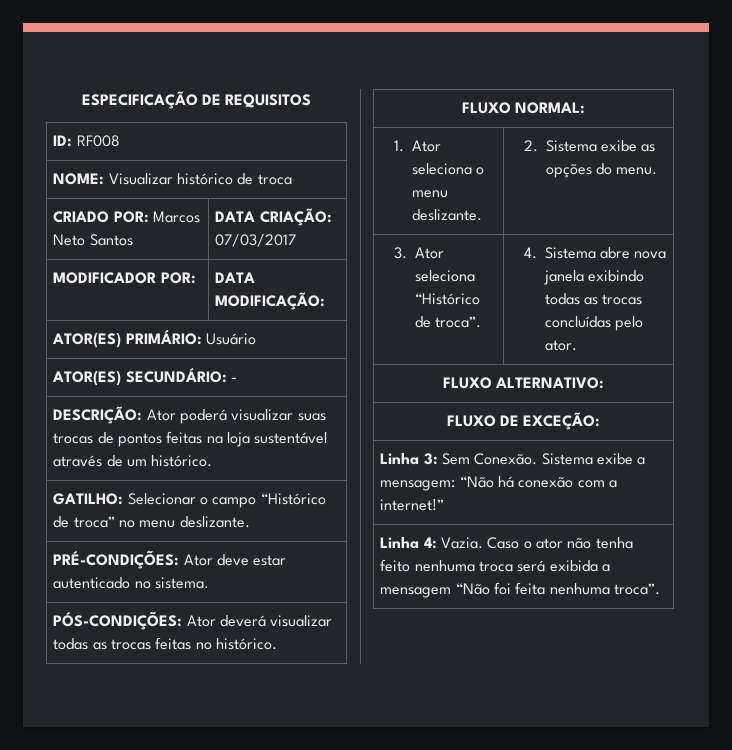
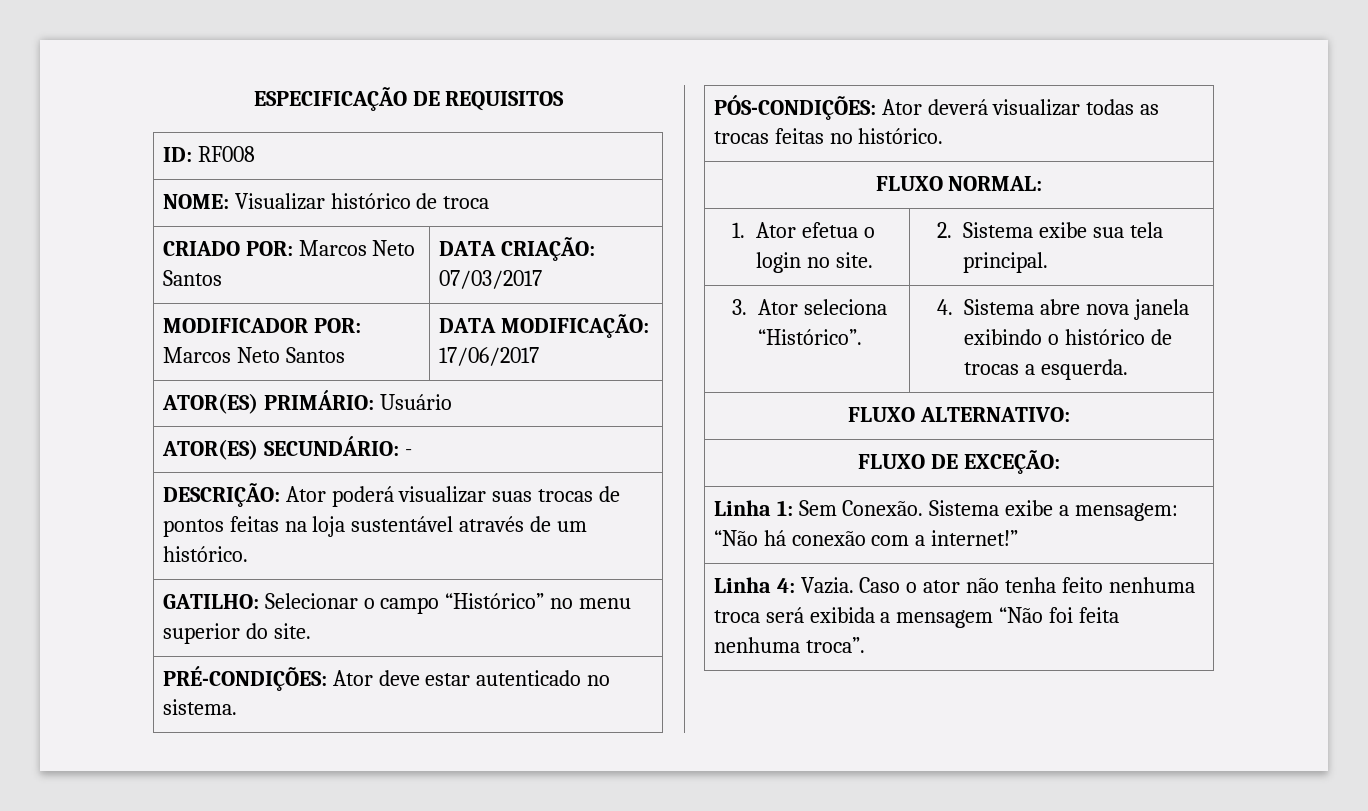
(196, 278) none -> [162,347,345,363] Marcos Neto Santos
(326, 301) none -> [438,347,539,366] 17/06/2017
[260,493,326,505] [53,516,250,528] “Histórico de troca” no menu deslizante. -> [445,593,632,609] [162,623,311,644] “Histórico” no menu superior do site.
[411,163,484,175] [411,190,448,198] [411,209,482,221] seleciona o menu deslizante. -> [802,222,876,238] [756,252,874,273] efetua o login no site.
[641,144,656,152] [545,163,658,178] as opções do menu. -> [1093,222,1164,238] [963,252,1049,273] sua tela principal.
[414,293,480,305] [414,316,481,328] “Histórico de troca”. -> [758,329,863,345] “Histórico”.
[544,293,643,305] [544,316,643,331] [544,340,577,351] todas as trocas concluídas pelo ator. -> [1048,329,1173,345] [964,359,1129,380] o histórico de trocas a esquerda.
[423,453,438,465] 3: -> [776,500,793,516] 1:

